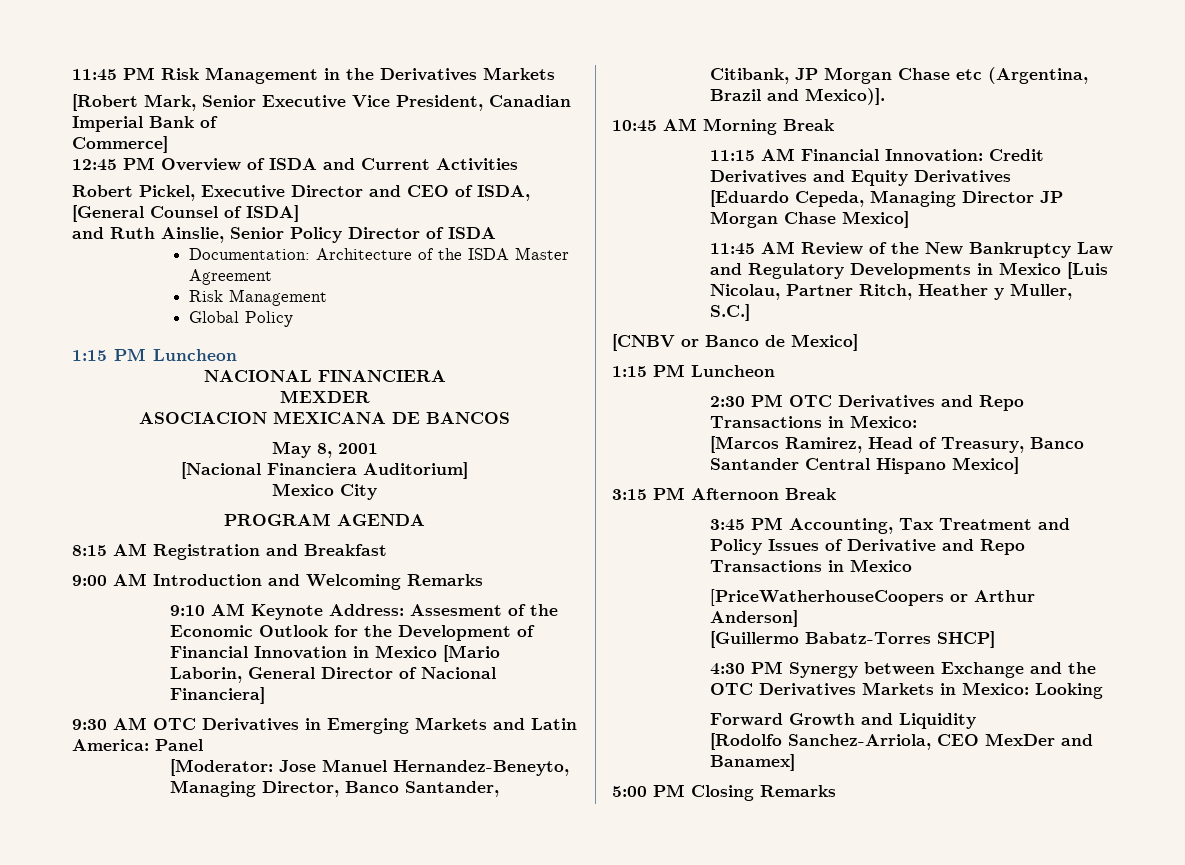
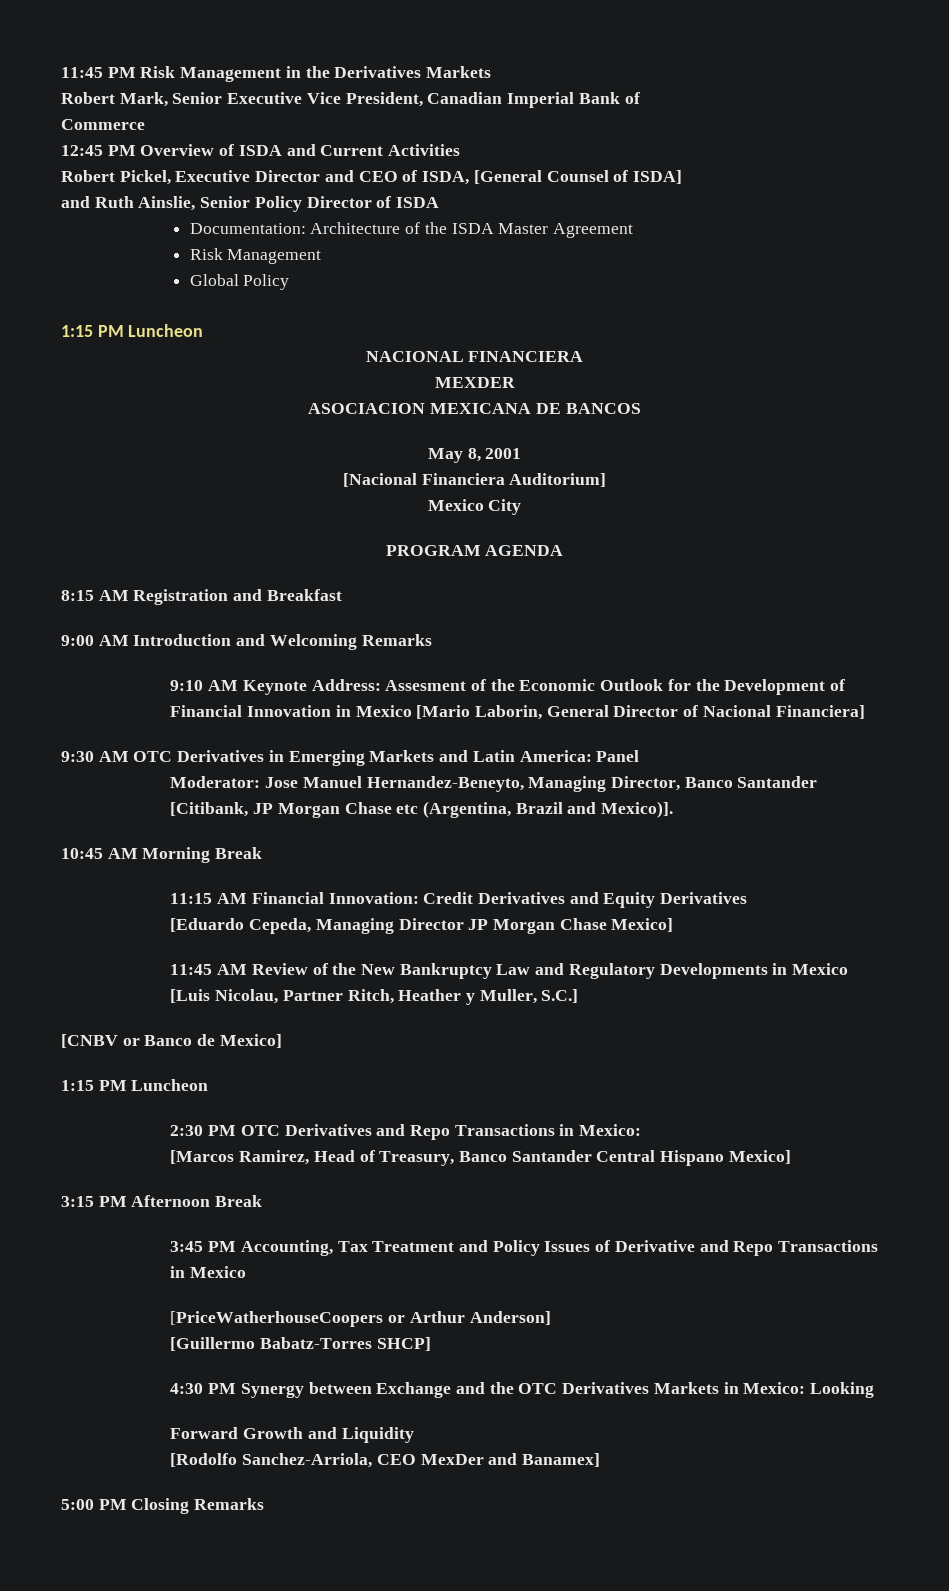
[72,94,138,111] [Robert -> [61,92,115,104] Robert
[72,136,168,153] Commerce] -> [61,119,145,130] Commerce
[170,759,274,776] [Moderator: -> [170,776,261,788] Moderator:
[405,781,500,797] [710,68,790,84] Santander, Citibank, -> [737,776,818,788] [170,802,249,817] Santander [Citibank,

